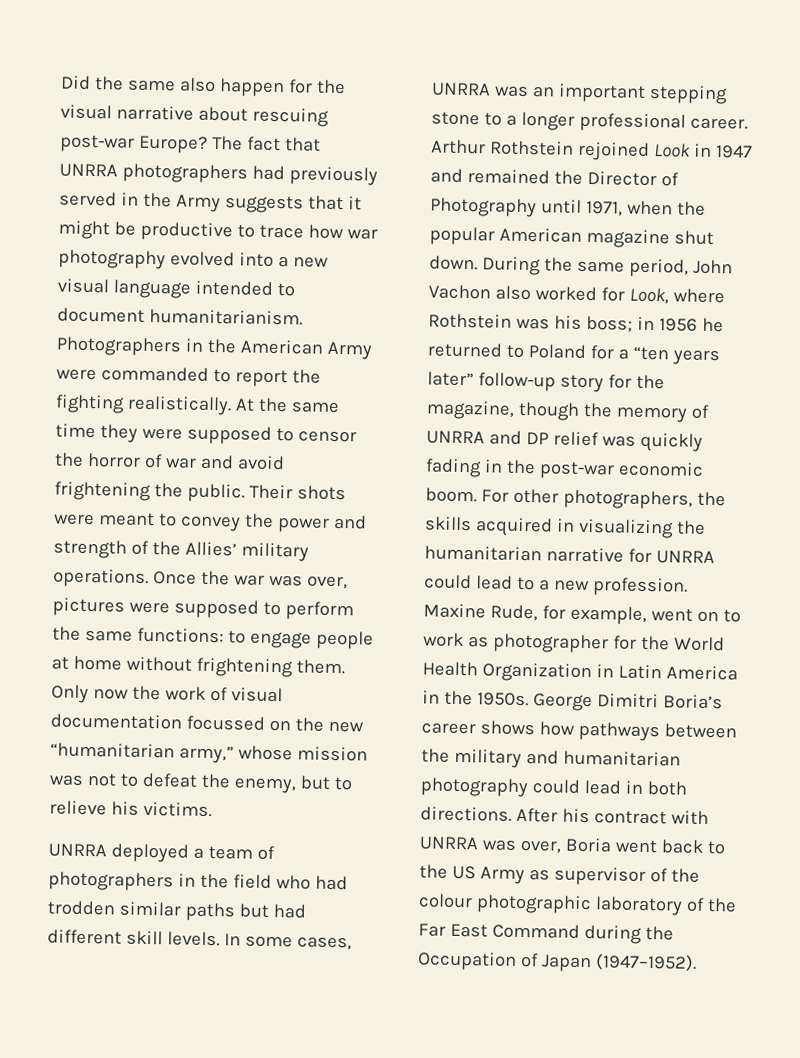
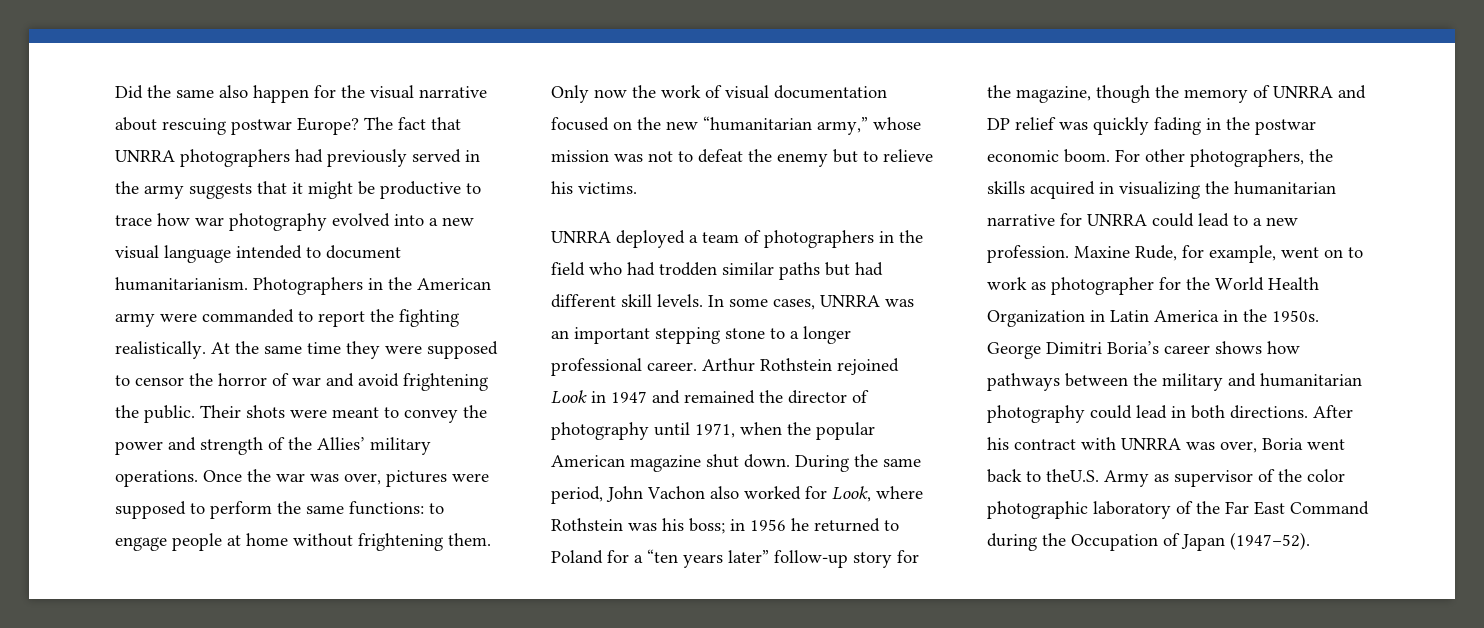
[60,134,135,153] post-war -> [231,119,292,135] postwar
[175,194,221,213] Army -> [144,185,184,199] army
[326,341,372,360] Army -> [115,313,155,327] army
[185,715,265,731] focussed -> [551,117,609,131] focused
[233,777,296,794] enemy, -> [777,153,828,167] enemy
[586,170,679,187] [430,197,537,218] Director of Photography -> [788,390,869,404] [551,422,649,440] director of photography
[538,461,615,480] post-war -> [1255,119,1316,135] postwar
[419,864,476,880] the US -> [1046,469,1099,482] theU.S.
[418,893,473,909] colour -> [1307,469,1345,482] color
[594,953,697,972] (1947–1952). -> [1230,532,1310,550] (1947–52).

